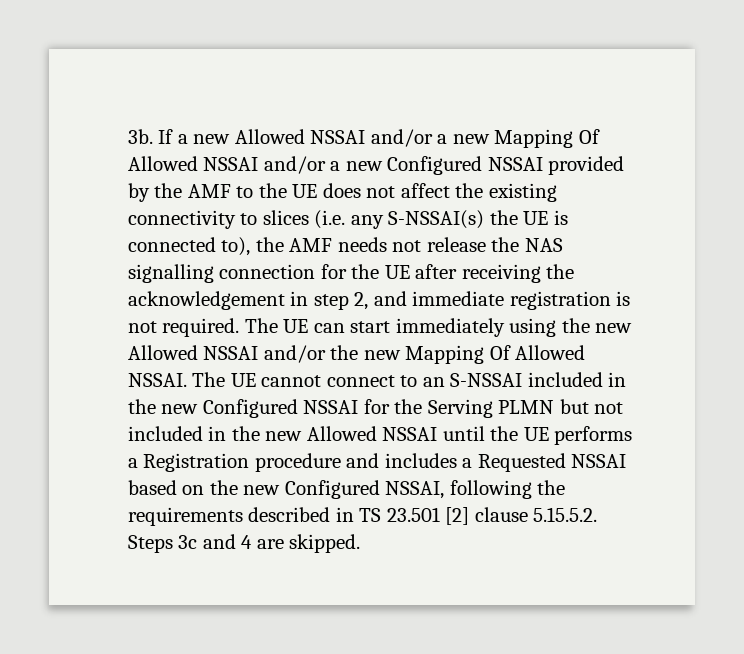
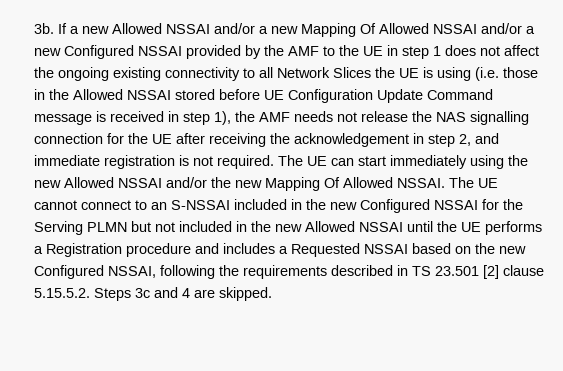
(318, 191) none -> [387,45,442,59] in step 1
(484, 190) none -> [58,67,110,81] ongoing
[262,210,568,229] [127,237,251,256] slices (i.e. any S-NSSAI(s) the UE is connected to), -> [259,67,539,81] [34,89,494,103] [34,111,232,125] all Network Slices the UE is using (i.e. those in the Allowed NSSAI stored before UE Configuration Update Command message is received in step 1),

